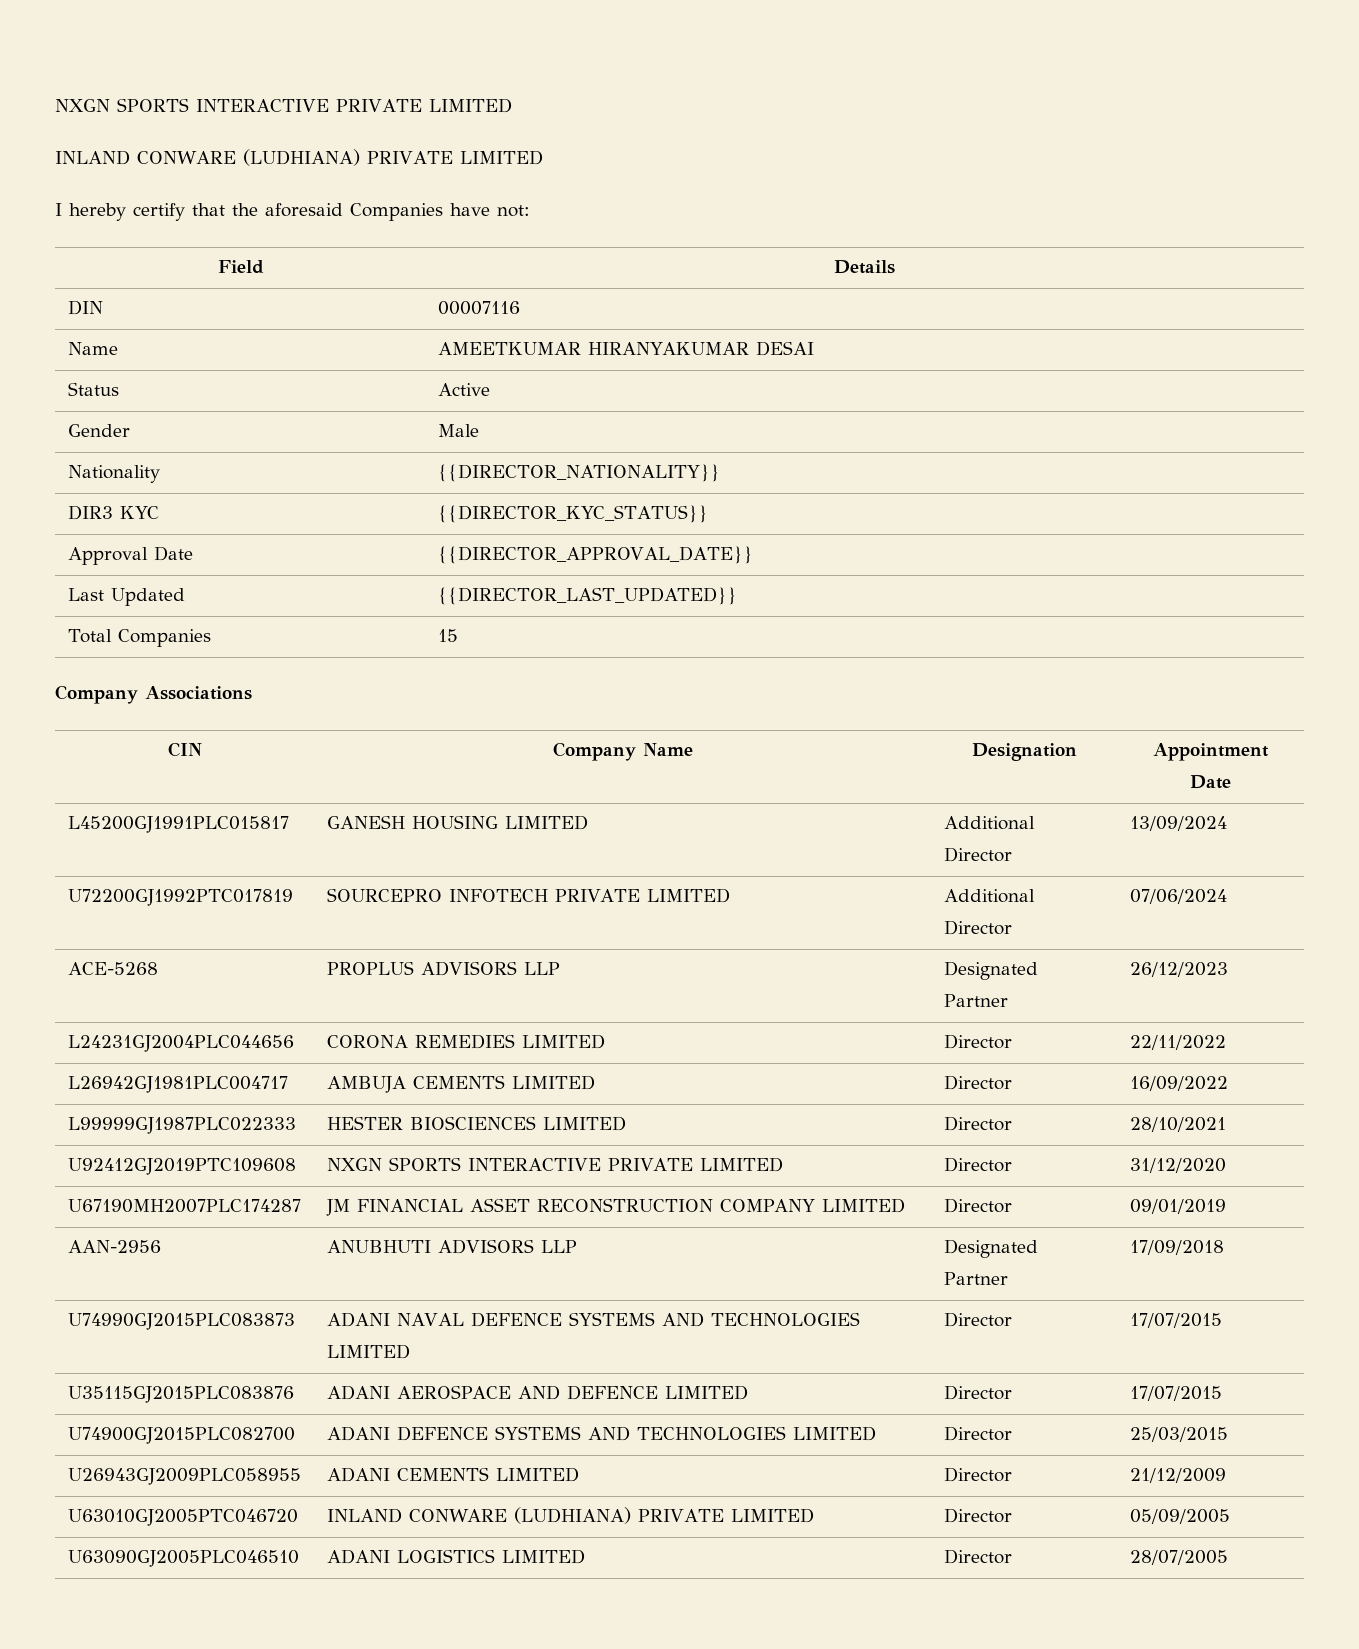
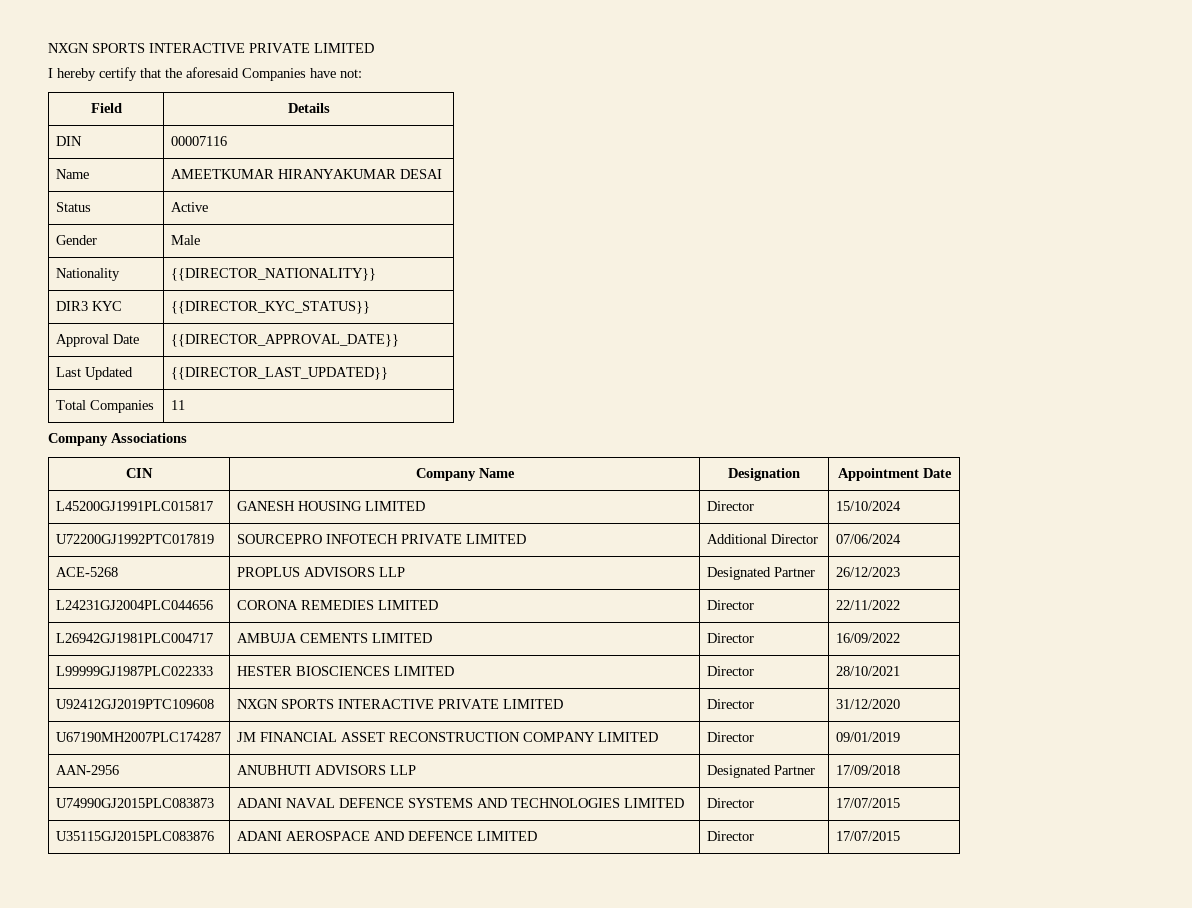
[55,98,512,113] [55,149,543,166] NXGN SPORTS INTERACTIVE PRIVATE LIMITED // INLAND CONWARE (LUDHIANA) PRIVATE LIMITED -> [48,43,374,53] NXGN SPORTS INTERACTIVE PRIVATE LIMITED
[437,629,458,642] 15 -> [170,400,185,410] 11
[943,816,1035,830] [943,847,1012,862] [1129,816,1227,831] Additional Director | 13/09/2024 -> [706,501,754,511] [835,501,901,511] Director | 15/10/2024
[67,1427,295,1444] [326,1426,876,1441] [943,1426,1012,1441] [1129,1427,1228,1442] [67,1468,301,1485] [326,1467,579,1482] [943,1467,1012,1482] [1129,1468,1226,1483] [67,1509,298,1526] [326,1507,815,1524] [943,1508,1012,1523] [1129,1509,1230,1524] [67,1550,299,1567] [326,1549,585,1564] [943,1549,1012,1564] [1129,1550,1228,1565] // U74900GJ2015PLC082700 | ADANI DEFENCE SYSTEMS AND TECHNOLOGIES LIMITED | Director | 25/03/2015 // U26943GJ2009PLC058955 | ADANI CEMENTS LIMITED | Director | 21/12/2009 // U63010GJ2005PTC046720 | INLAND CONWARE (LUDHIANA) PRIVATE LIMITED | Director | 05/09/2005 // U63090GJ2005PLC046510 | ADANI LOGISTICS LIMITED | Director | 28/07/2005 -> (900, 836) none

